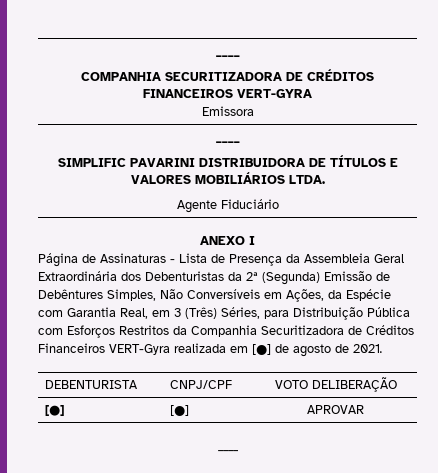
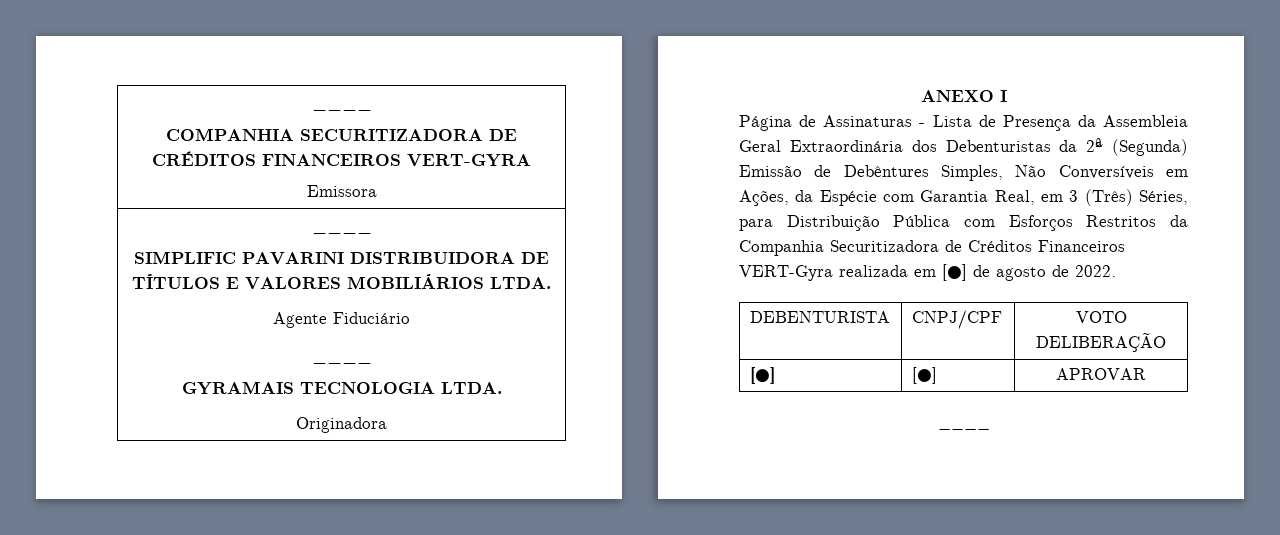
(279, 204) none -> [311,359,372,364] [181,381,502,395] [296,417,387,433] // ____ // GYRAMAIS TECNOLOGIA LTDA. // Originadora
[353,344,383,353] 2021. -> [1075,265,1116,277] 2022.

